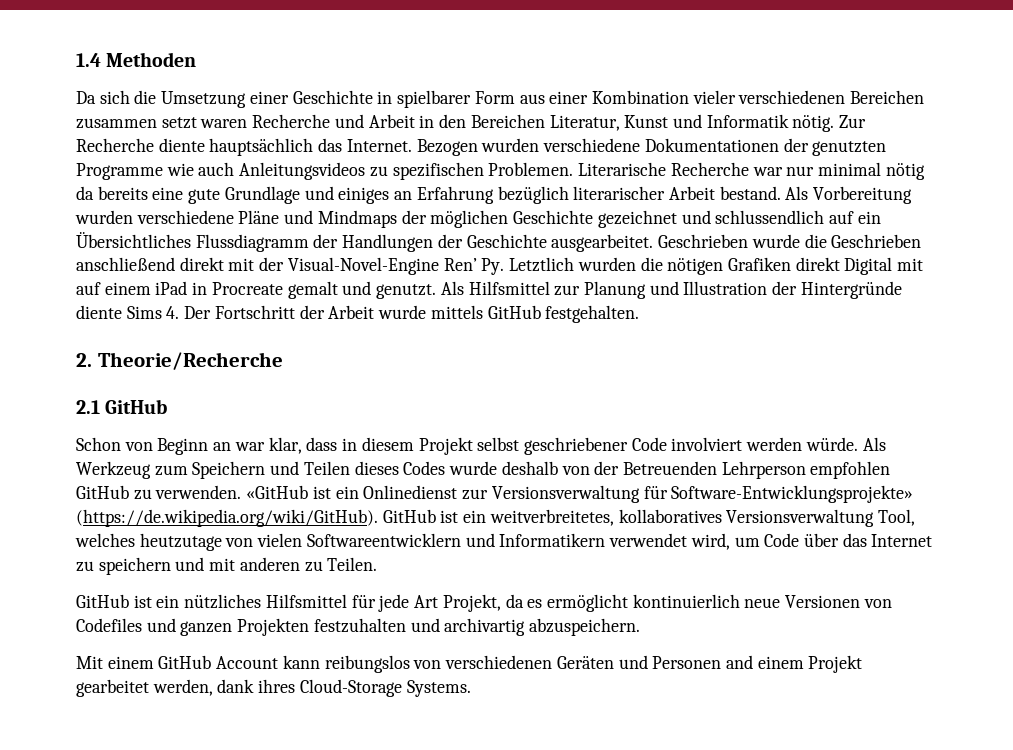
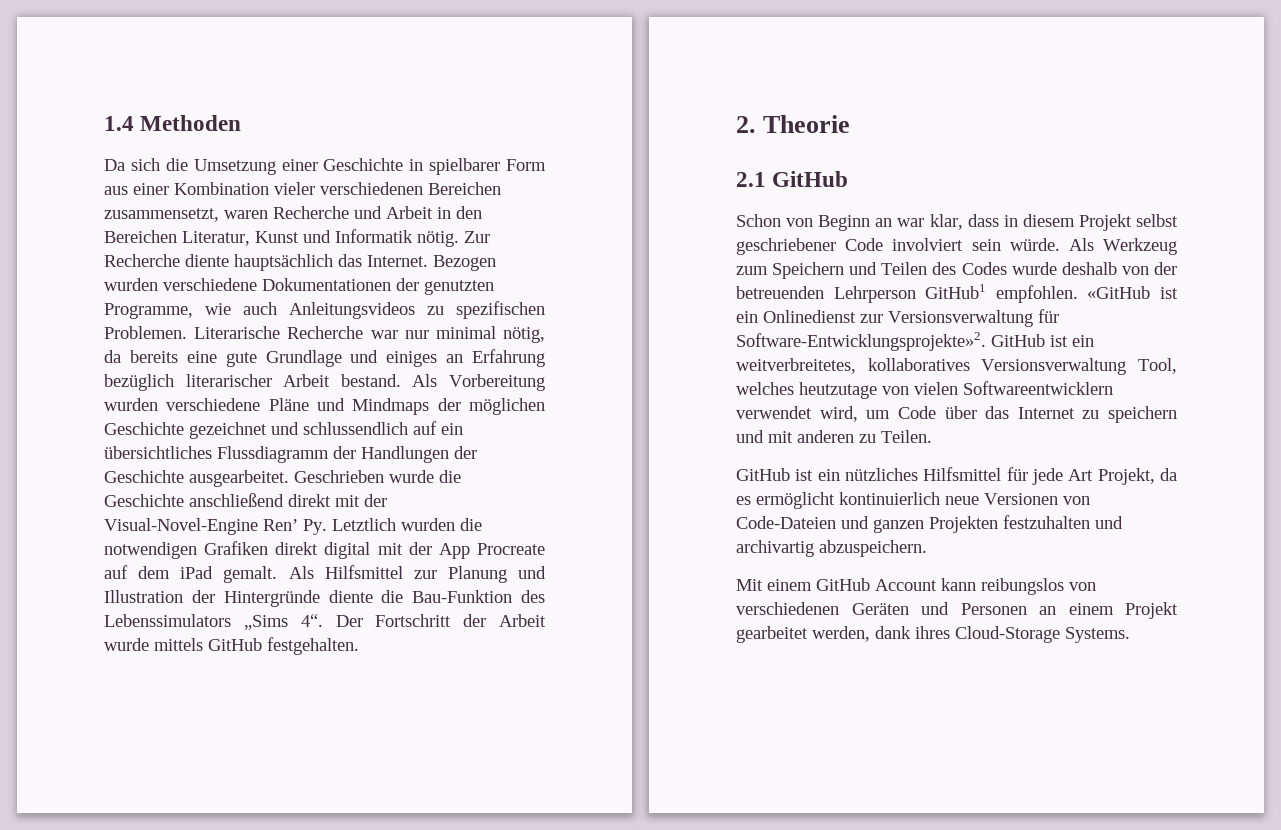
[76,117,197,129] zusammen setzt -> [104,208,219,222] zusammensetzt,
[76,163,163,180] Programme -> [104,303,193,319] Programme,
[885,163,925,180] nötig -> [503,327,546,343] nötig,
[76,232,191,248] Übersichtliches -> [104,446,212,459] übersichtliches
[831,234,922,248] Geschrieben -> [104,494,184,507] Geschichte
[667,258,724,275] nötigen -> [104,542,197,559] notwendigen
[844,257,924,275] [76,281,437,299] Digital mit auf einem iPad in Procreate gemalt und genutzt. -> [324,542,546,559] [104,565,278,583] digital mit der App Procreate auf dem iPad gemalt.
[126,306,180,319] Sims 4. -> [381,590,545,603] [104,614,323,630] die Bau-Funktion des Lebenssimulators „Sims 4“.
[97,352,283,370] Theorie/Recherche -> [763,115,851,133] Theorie
[746,437,803,451] werden -> [971,239,1001,251] sein
[354,461,399,475] dieses -> [932,262,957,275] des
[622,461,891,479] [76,485,242,500] Betreuenden Lehrperson empfohlen GitHub zu verwenden. -> [736,284,1078,303] betreuenden Lehrperson GitHub1 empfohlen.
[671,485,914,503] [76,509,378,527] Software-Entwicklungsprojekte» (https://de.wikipedia.org/wiki/GitHub). -> [736,332,986,351] Software-Entwicklungsprojekte»2.
[465,533,606,547] und Informatikern -> (1113, 388) none
[76,618,142,632] Codefiles -> [736,516,836,529] Code-Dateien
[725,655,753,669] and -> [1039,606,1056,615] an

